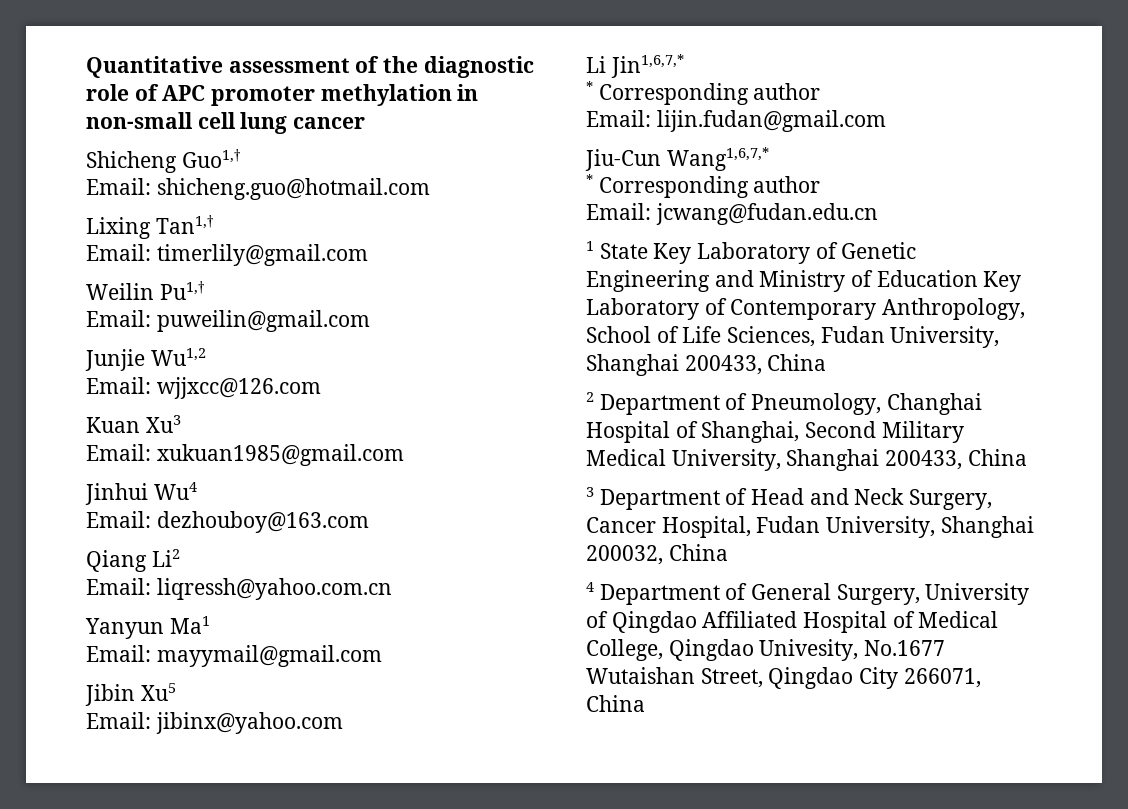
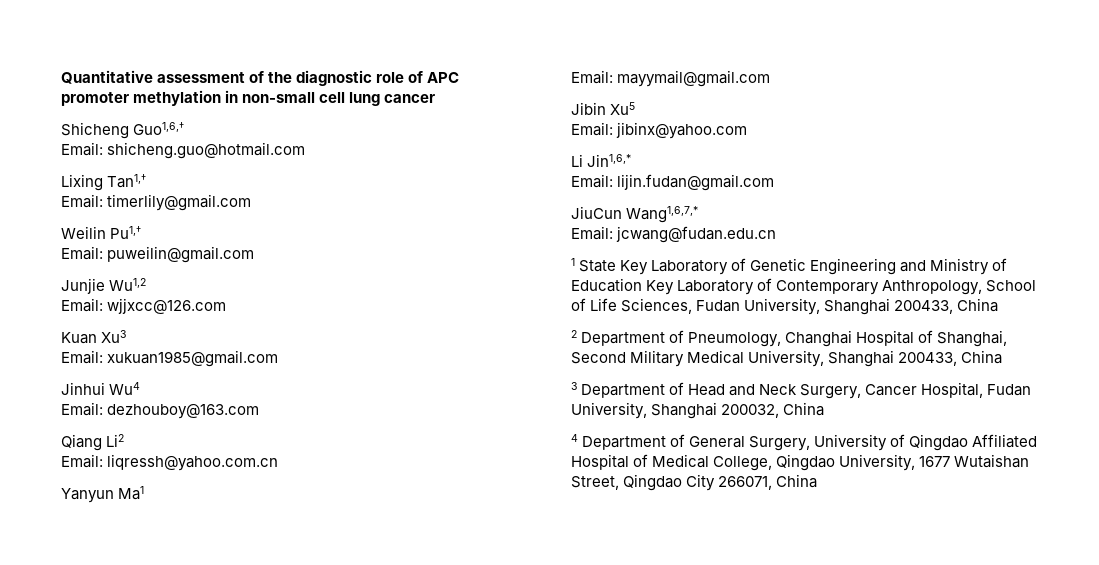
[181,149,241,168] Guo1,† -> [133,122,185,135] Guo1,6,†
[610,54,684,78] [586,81,821,105] Jin1,6,7,* // * Corresponding author -> [587,154,632,167] Jin1,6,*
[585,149,661,171] Jiu-Cun -> [571,206,622,219] JiuCun
[586,174,821,198] // * Corresponding author -> (699, 214) none
[759,639,946,661] Univesity, No.1677 -> [839,454,951,471] University, 1677

